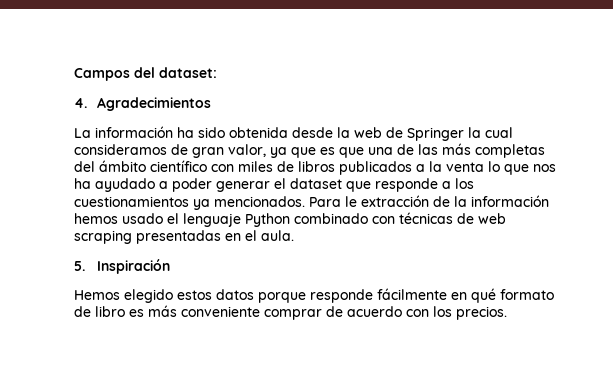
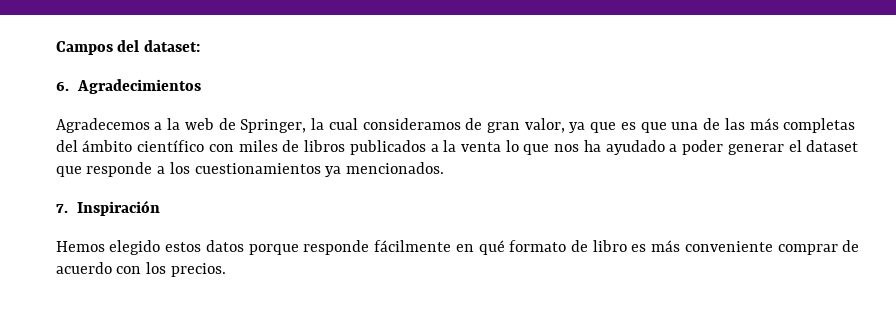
[73,98,87,108] 4. -> [55,82,69,91] 6.
[73,126,333,138] La información ha sido obtenida desde -> [55,118,163,133] Agradecemos a
[406,127,464,141] Springer -> [240,119,307,133] Springer,
[308,195,549,207] [73,212,506,227] [73,230,294,244] [73,261,85,271] Para le extracción de la información hemos usado el lenguaje Python combinado con técnicas de web scraping presentadas en el aula. // 5. -> [55,204,68,213] // 7.

